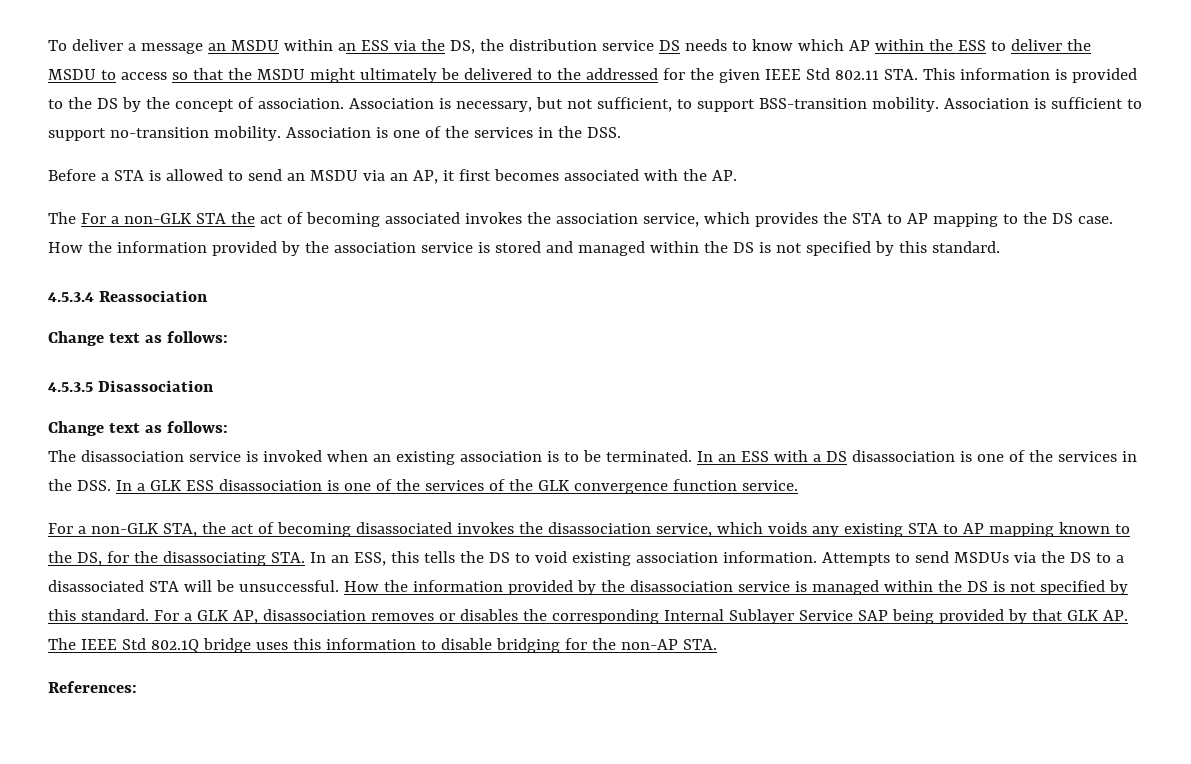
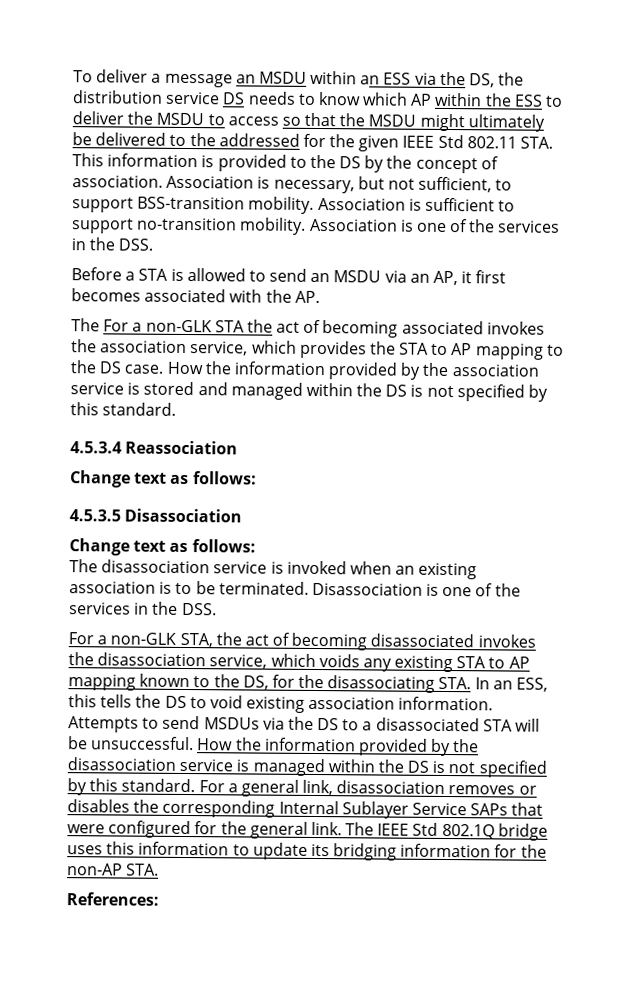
[696,450,1137,462] [48,479,798,494] In an ESS with a DS disassociation is one of the services in the DSS. In a GLK ESS disassociation is one of the services of the GLK convergence function service. -> [311,582,521,597] [69,601,217,616] Disassociation is one of the services in the DSS.
[196,610,258,624] GLK AP, -> [240,779,334,797] general link,
[857,609,1128,624] SAP being provided by that GLK AP. -> [470,802,544,816] [67,820,342,839] SAPs that were configured for the general link.
[440,638,560,653] disable bridging -> [252,842,492,861] update its bridging information

